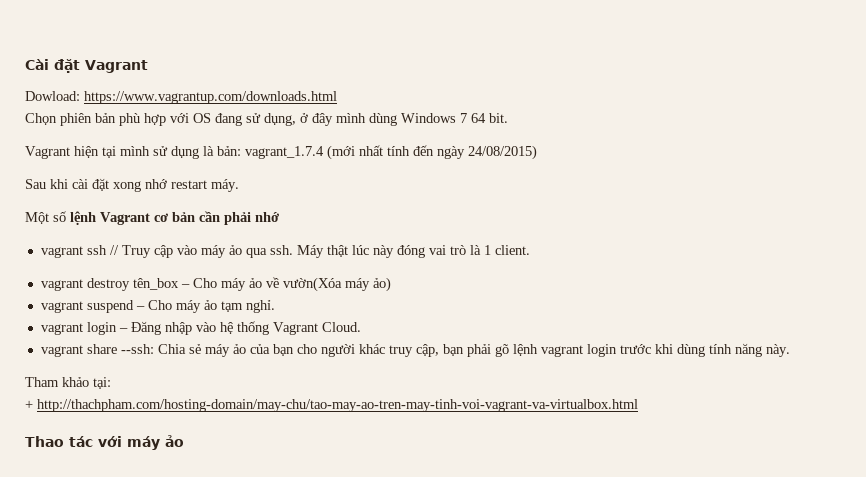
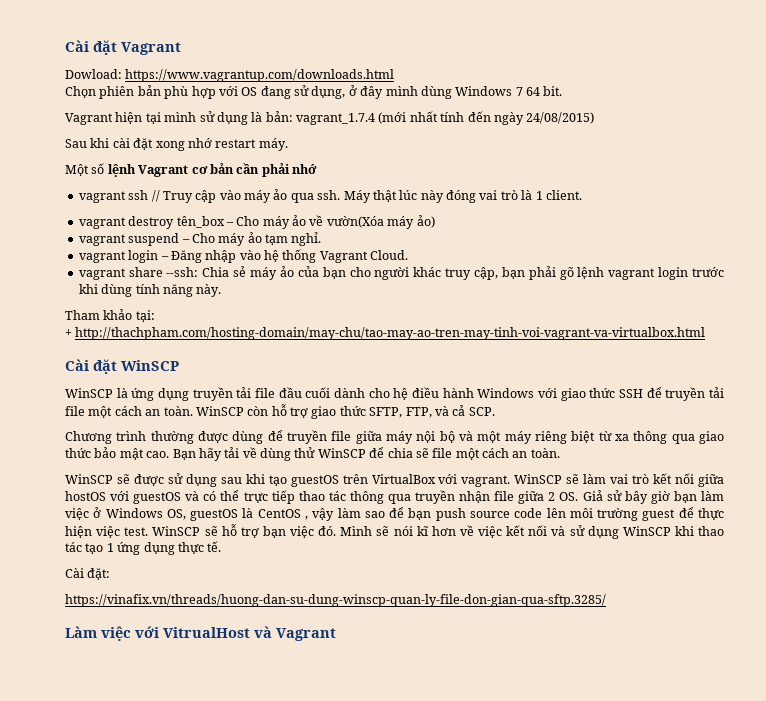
[25,435,184,450] Thao tác với máy ảo -> [65,359,179,374] [65,387,724,401] [65,404,495,419] [65,430,725,444] [65,447,560,461] [65,473,725,487] [65,490,724,504] [65,507,725,521] [65,524,724,539] [65,541,222,555] [65,568,111,580] [65,594,606,607] [65,626,336,641] Cài đặt WinSCP // WinSCP là ứng dụng truyền tải file đầu cuối dành cho hệ điều hành Windows với giao thức SSH để truyền tải file một cách an toàn. WinSCP còn hỗ trợ giao thức SFTP, FTP, và cả SCP. // Chương trình thường được dùng để truyền file giữa máy nội bộ và một máy riêng biệt từ xa thông qua giao thức bảo mật cao. Bạn hãy tải về dùng thử WinSCP để chia sẽ file một cách an toàn. // WinSCP sẽ được sử dụng sau khi tạo guestOS trên VirtualBox với vagrant. WinSCP sẽ làm vai trò kết nối giữa hostOS với guestOS và có thể trực tiếp thao tác thông qua truyền nhận file giữa 2 OS. Giả sử bây giờ bạn làm việc ở Windows OS, guestOS là CentOS , vậy làm sao để bạn push source code lên môi trường guest để thực hiện việc test. WinSCP sẽ hỗ trợ bạn việc đó. Mình sẽ nói kĩ hơn về việc kết nối và sử dụng WinSCP khi thao tác tạo 1 ứng dụng thực tế. // Cài đặt: // https://vinafix.vn/threads/huong-dan-su-dung-winscp-quan-ly-file-don-gian-qua-sftp.3285/ // Làm việc với VitrualHost và Vagrant

